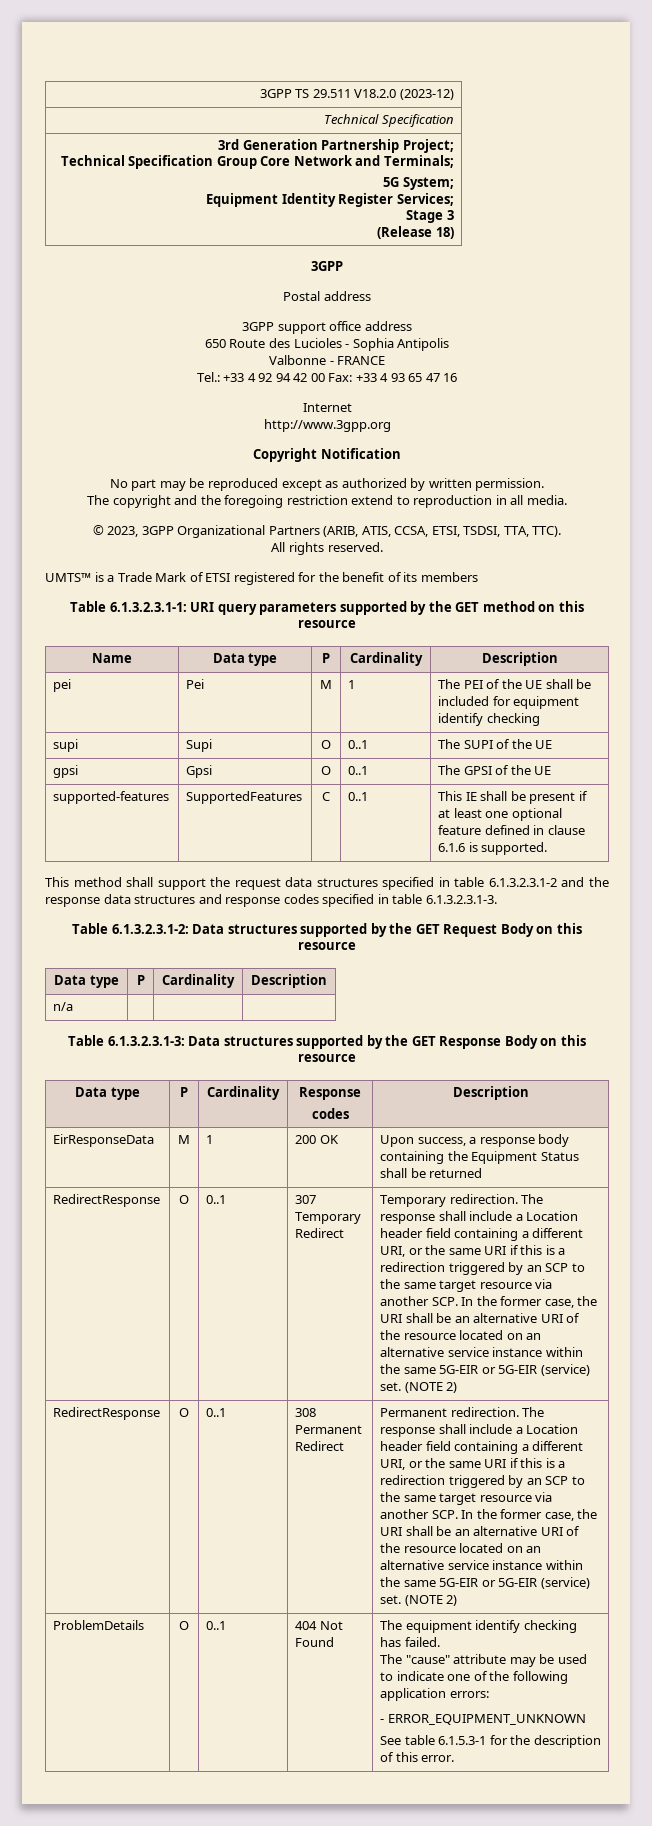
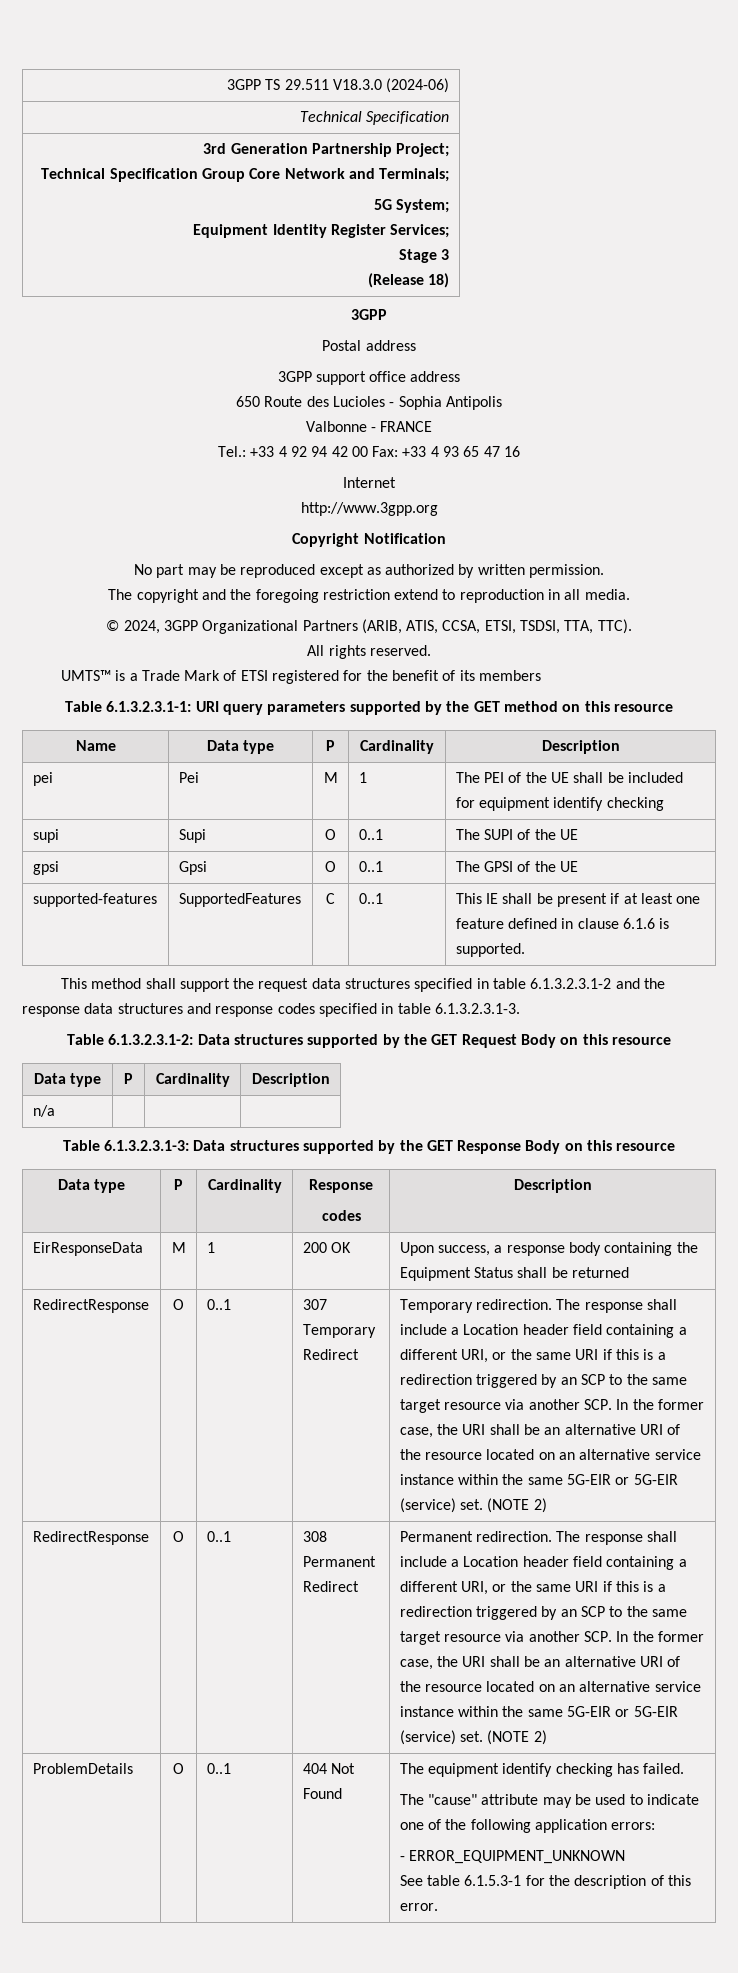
[354,89,454,100] V18.2.0 (2023-12) -> [333,78,450,93] V18.3.0 (2024-06)
[107,526,139,537] 2023, -> [123,620,160,634] 2024,
[511,808,562,821] optional -> (701, 900) none

